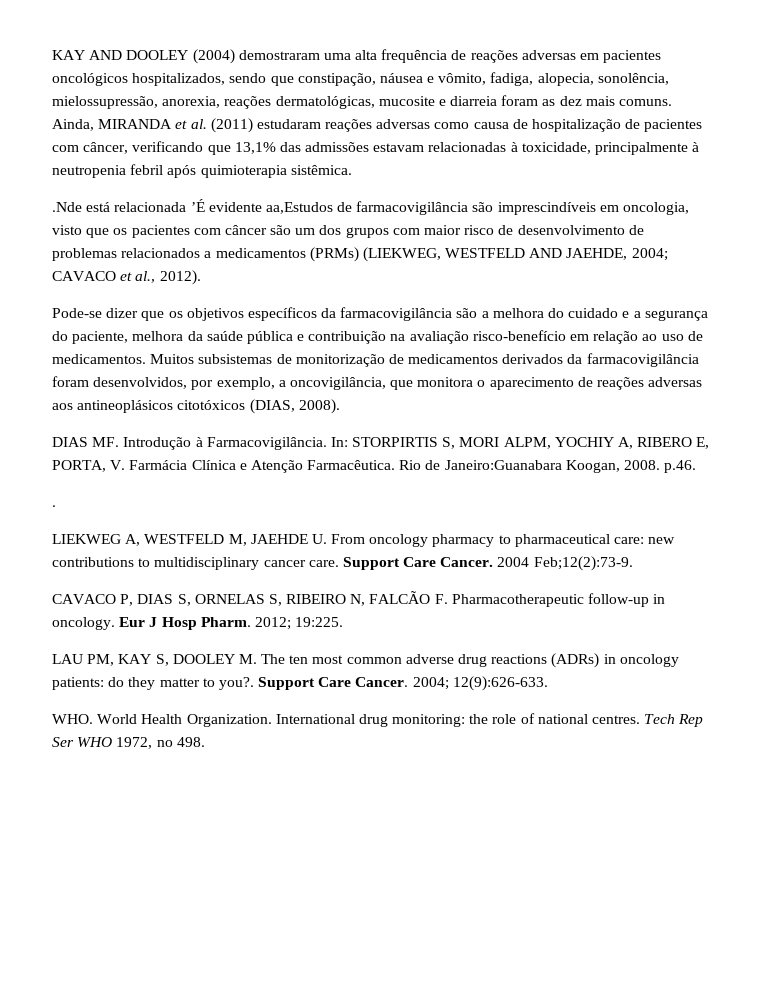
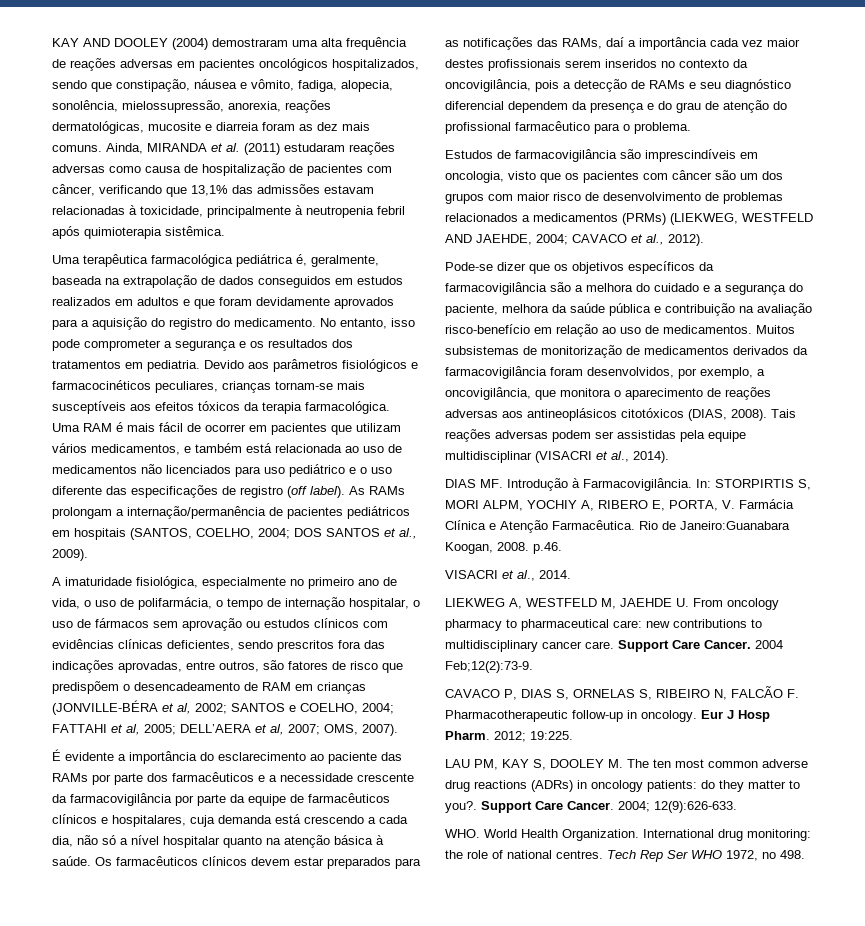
[52,199,333,214] .Nde está relacionada ’É evidente aa,Estudos -> [52,254,379,267] [52,275,403,288] [52,297,394,309] [52,317,415,330] [52,339,353,351] [52,359,418,372] [52,380,365,393] [52,401,390,414] [52,422,401,435] [52,443,402,455] [52,464,392,477] [52,485,405,498] [52,506,410,519] [52,528,417,540] [52,549,88,561] [52,576,397,589] [52,597,420,610] [52,618,388,631] [52,639,385,652] [52,660,403,673] [52,681,366,694] [52,700,394,715] [52,724,398,736] [52,749,402,764] [52,772,414,785] [52,793,390,806] [52,814,408,827] [52,835,384,848] [52,856,421,869] [445,37,800,50] [445,59,748,71] [445,79,791,92] [445,100,787,113] [445,121,691,134] [445,150,493,159] Uma terapêutica farmacológica pediátrica é, geralmente, baseada na extrapolação de dados conseguidos em estudos realizados em adultos e que foram devidamente aprovados para a aquisição do registro do medicamento. No entanto, isso pode comprometer a segurança e os resultados dos tratamentos em pediatria. Devido aos parâmetros fisiológicos e farmacocinéticos peculiares, crianças tornam-se mais susceptíveis aos efeitos tóxicos da terapia farmacológica. Uma RAM é mais fácil de ocorrer em pacientes que utilizam vários medicamentos, e também está relacionada ao uso de medicamentos não licenciados para uso pediátrico e o uso diferente das especificações de registro (off label). As RAMs prolongam a internação/permanência de pacientes pediátricos em hospitais (SANTOS, COELHO, 2004; DOS SANTOS et al., 2009). // A imaturidade fisiológica, especialmente no primeiro ano de vida, o uso de polifarmácia, o tempo de internação hospitalar, o uso de fármacos sem aprovação ou estudos clínicos com evidências clínicas deficientes, sendo prescritos fora das indicações aprovadas, entre outros, são fatores de risco que predispõem o desencadeamento de RAM em crianças (JONVILLE-BÉRA et al, 2002; SANTOS e COELHO, 2004; FATTAHI et al, 2005; DELL’AERA et al, 2007; OMS, 2007). // É evidente a importância do esclarecimento ao paciente das RAMs por parte dos farmacêuticos e a necessidade crescente da farmacovigilância por parte da equipe de farmacêuticos clínicos e hospitalares, cuja demanda está crescendo a cada dia, não só a nível hospitalar quanto na atenção básica à saúde. Os farmacêuticos clínicos devem estar preparados para as notificações das RAMs, daí a importância cada vez maior destes profissionais serem inseridos no contexto da oncovigilância, pois a detecção de RAMs e seu diagnóstico diferencial dependem da presença e do grau de atenção do profissional farmacêutico para o problema. // Estudos
(340, 406) none -> [771,409,796,418] [445,429,746,442] [445,451,669,463] Tais reações adversas podem ser assistidas pela equipe multidisciplinar (VISACRI et al., 2014).
[52,505,56,507] . -> [445,570,571,581] VISACRI et al., 2014.

